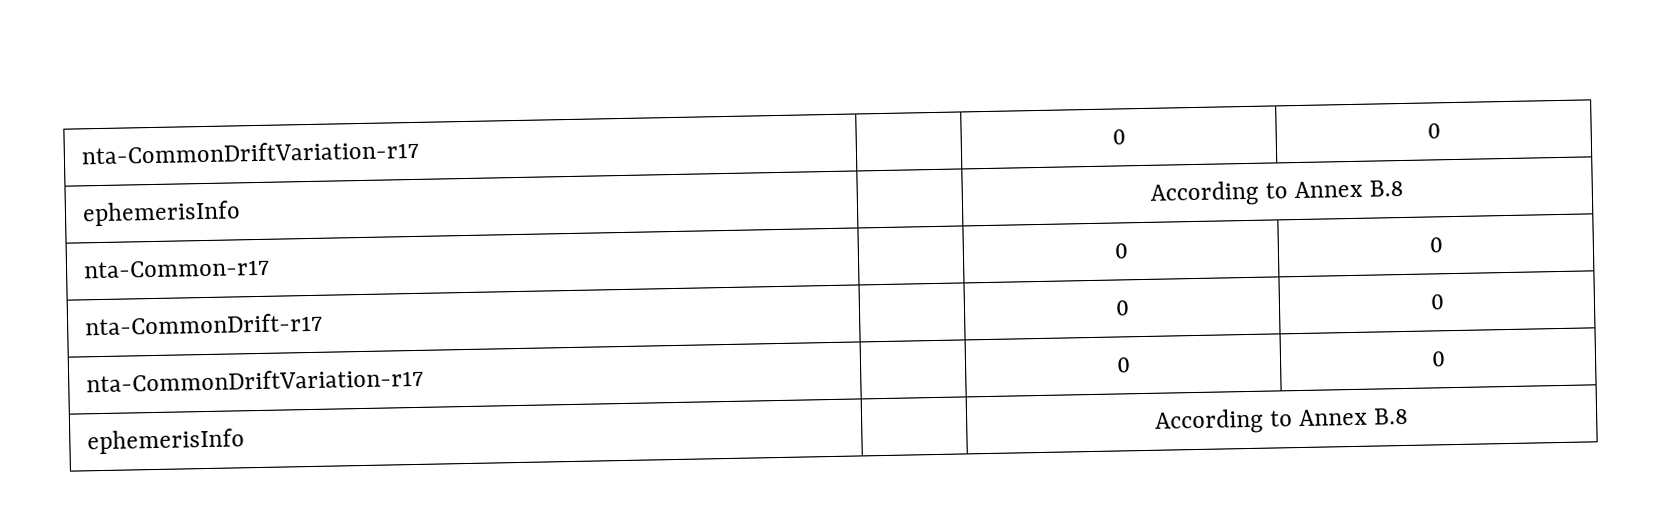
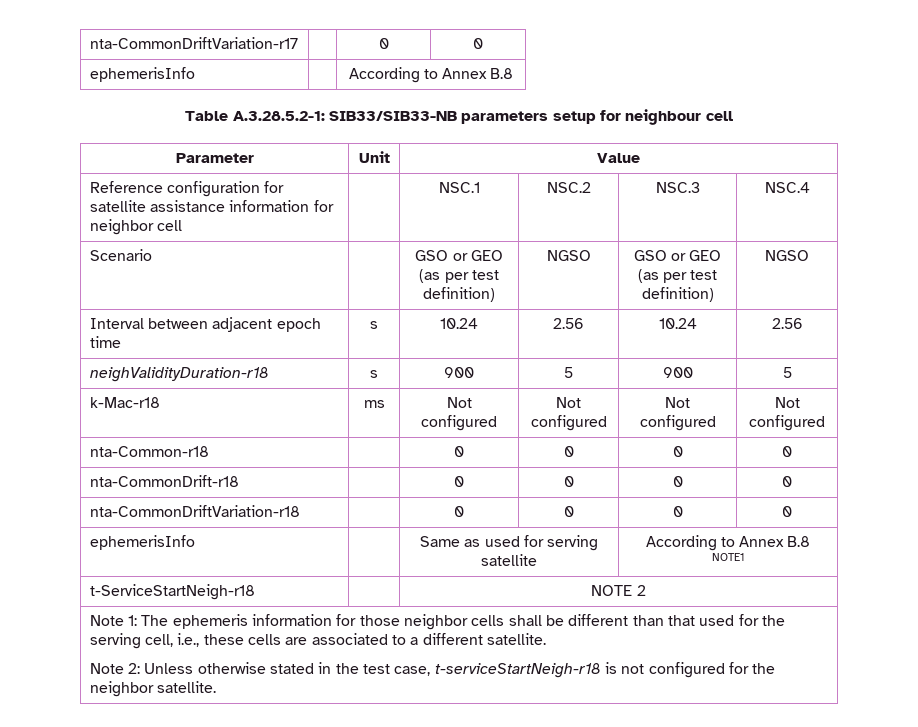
[81,139,420,165] [1111,129,1126,145] [1426,123,1441,139] [82,200,242,227] [1149,179,1405,207] [83,258,271,279] [1113,243,1129,259] [1428,237,1443,253] [84,312,324,336] [1114,300,1130,316] [1429,294,1445,310] [86,367,425,393] [1115,357,1131,373] [1430,351,1446,367] [87,428,246,455] [1153,407,1410,435] nta-CommonDriftVariation-r17 | | 0 | 0 // ephemerisInfo | | According to Annex B.8 // nta-Common-r17 | | 0 | 0 // nta-CommonDrift-r17 | | 0 | 0 // nta-CommonDriftVariation-r17 | | 0 | 0 // ephemerisInfo | | According to Annex B.8 -> [89,37,298,49] [378,38,389,49] [473,38,484,49] [89,67,195,82] [348,67,514,83] [185,109,733,125] [175,153,254,163] [358,151,390,163] [597,153,640,163] [89,181,285,197] [89,200,334,212] [89,219,183,235] [438,182,480,193] [546,182,591,193] [655,182,700,193] [764,182,810,193] [89,249,152,261] [415,250,503,261] [419,269,499,283] [423,287,496,302] [546,250,591,261] [633,250,722,261] [637,269,718,283] [641,287,714,302] [765,250,809,261] [89,317,321,332] [89,336,121,348] [370,321,378,329] [440,318,479,329] [553,318,584,329] [658,318,697,329] [771,318,803,329] [89,367,269,382] [370,370,378,378] [444,367,475,378] [564,367,573,378] [662,367,693,378] [782,367,792,378] [89,397,160,408] [363,400,385,408] [446,397,472,408] [421,415,498,431] [556,397,581,408] [530,415,607,431] [665,397,690,408] [639,415,716,431] [774,397,800,408] [749,415,825,431] [89,446,209,457] [454,446,465,457] [563,446,574,457] [672,446,683,457] [782,446,792,457] [89,475,239,487] [454,476,465,487] [563,476,574,487] [672,476,683,487] [782,476,792,487] [89,505,300,517] [454,506,465,517] [563,506,574,517] [672,506,683,517] [782,506,792,517] [89,535,195,550] [419,535,599,551] [481,554,537,566] [645,535,811,551] [712,553,744,561] [89,584,255,600] [591,585,646,596] [89,614,785,630] [89,633,547,649] [89,662,776,678] [89,681,217,697] nta-CommonDriftVariation-r17 | | 0 | 0 // ephemerisInfo | | According to Annex B.8 // Table A.3.28.5.2-1: SIB33/SIB33-NB parameters setup for neighbour cell // Parameter | Unit | Value // Reference configuration for satellite assistance information for neighbor cell | | NSC.1 | NSC.2 | NSC.3 | NSC.4 // Scenario | | GSO or GEO (as per test definition) | NGSO | GSO or GEO (as per test definition) | NGSO // Interval between adjacent epoch time | s | 10.24 | 2.56 | 10.24 | 2.56 // neighValidityDuration-r18 | s | 900 | 5 | 900 | 5 // k-Mac-r18 | ms | Not configured | Not configured | Not configured | Not configured // nta-Common-r18 | | 0 | 0 | 0 | 0 // nta-CommonDrift-r18 | | 0 | 0 | 0 | 0 // nta-CommonDriftVariation-r18 | | 0 | 0 | 0 | 0 // ephemerisInfo | | Same as used for serving satellite | According to Annex B.8 NOTE1 // t-ServiceStartNeigh-r18 | | NOTE 2 // Note 1: The ephemeris information for those neighbor cells shall be different than that used for the serving cell, i.e., these cells are associated to a different satellite. // Note 2: Unless otherwise stated in the test case, t-serviceStartNeigh-r18 is not configured for the neighbor satellite.

